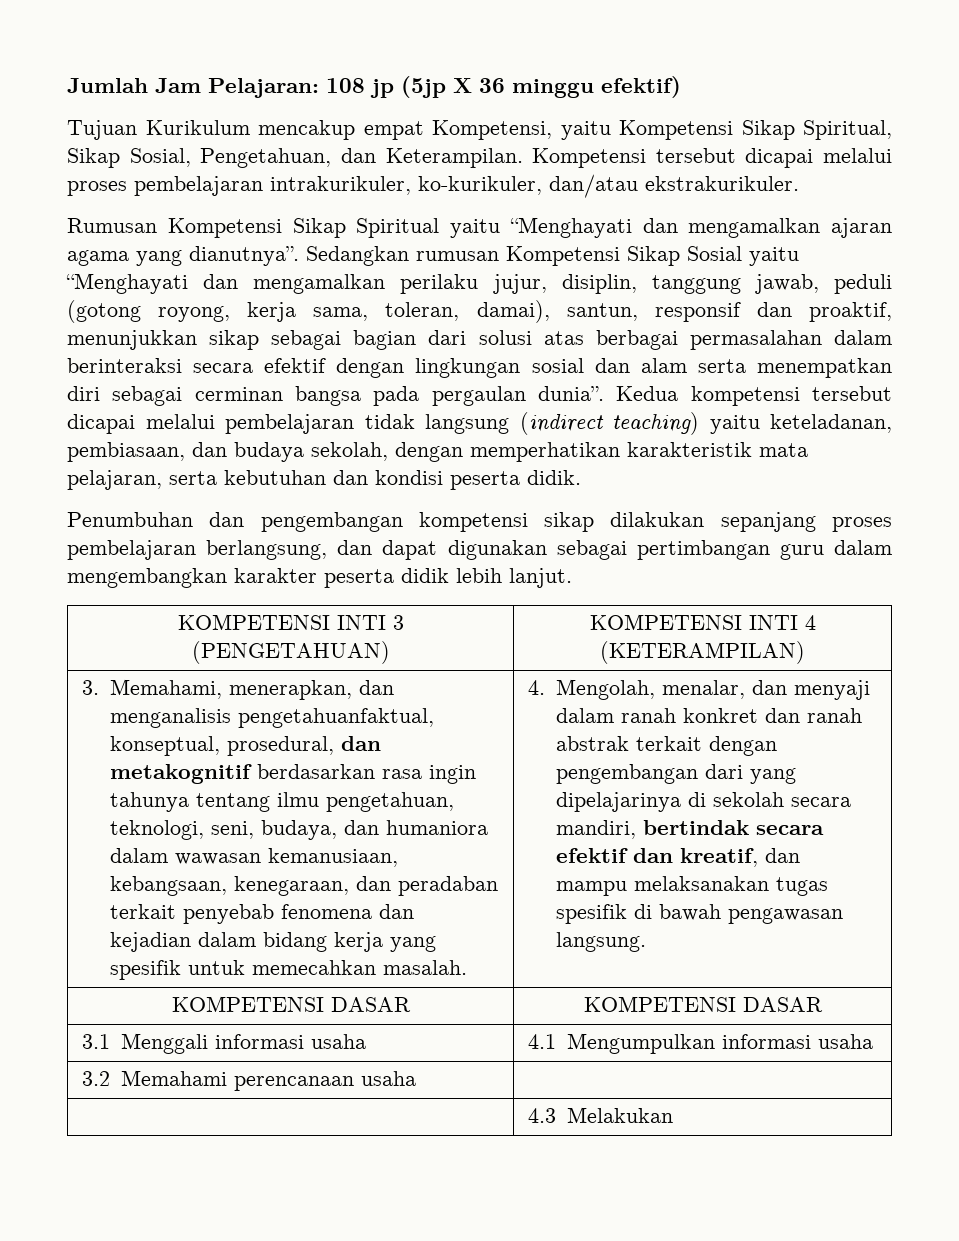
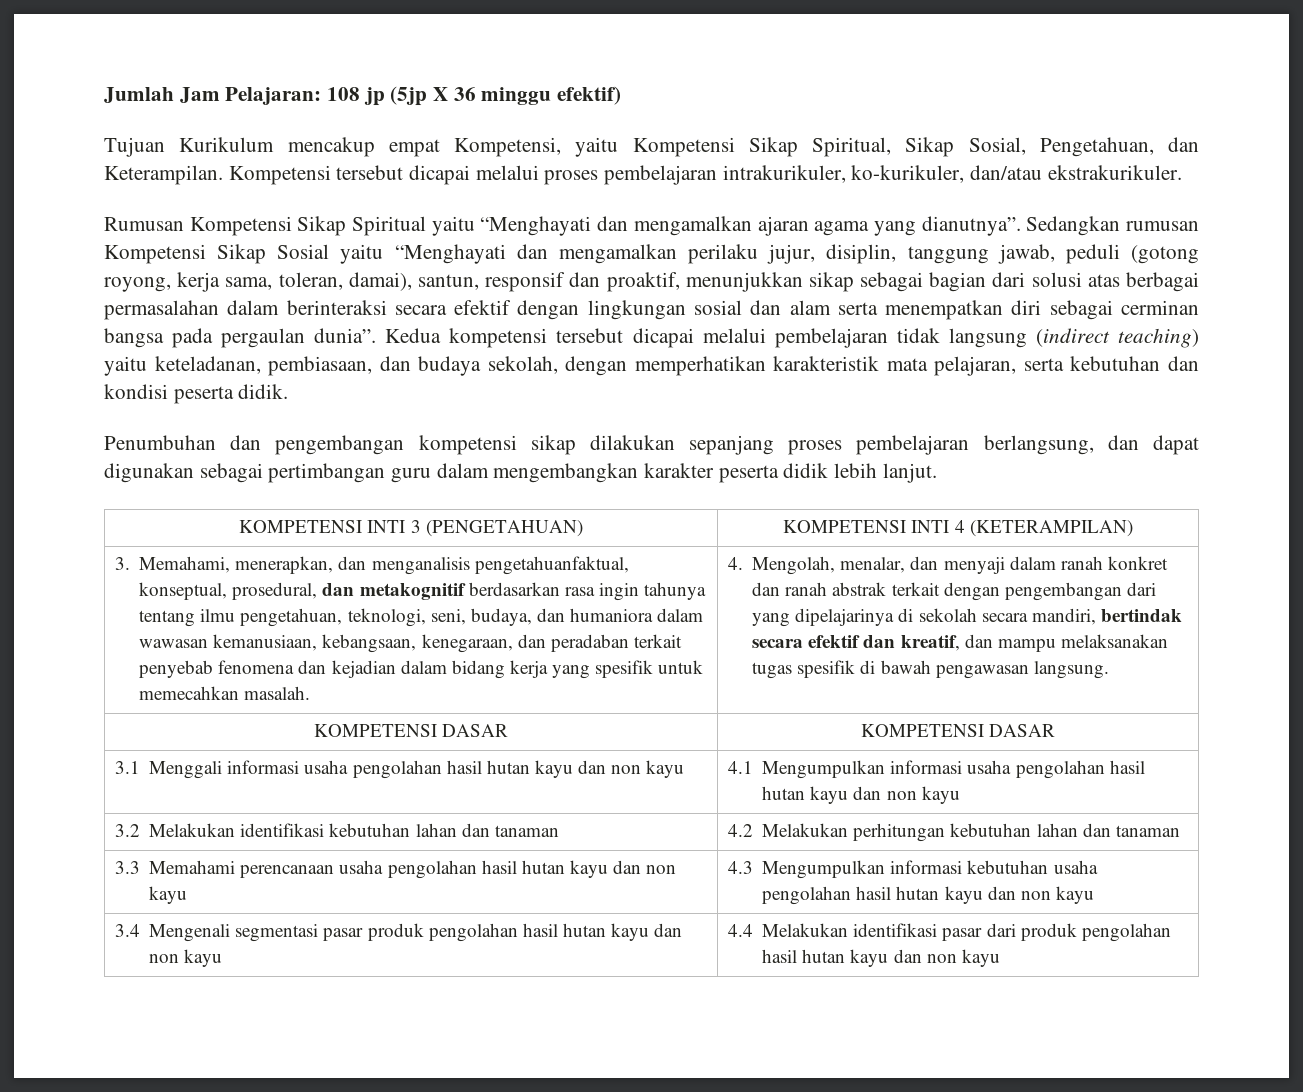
[528,1033,873,1054] [82,1070,416,1091] [528,1107,673,1123] | 4.1 Mengumpulkan informasi usaha // 3.2 Memahami perencanaan usaha | // | 4.3 Melakukan -> [352,760,685,779] [727,760,1145,779] [762,786,960,804] [114,823,559,837] [727,823,1180,842] [114,860,677,879] [149,886,188,904] [727,860,1098,879] [762,886,1094,905] [114,923,683,942] [149,949,223,967] [727,923,1171,942] [762,949,1000,967] pengolahan hasil hutan kayu dan non kayu | 4.1 Mengumpulkan informasi usaha pengolahan hasil hutan kayu dan non kayu // 3.2 Melakukan identifikasi kebutuhan lahan dan tanaman | 4.2 Melakukan perhitungan kebutuhan lahan dan tanaman // 3.3 Memahami perencanaan usaha pengolahan hasil hutan kayu dan non kayu | 4.3 Mengumpulkan informasi kebutuhan usaha pengolahan hasil hutan kayu dan non kayu // 3.4 Mengenali segmentasi pasar produk pengolahan hasil hutan kayu dan non kayu | 4.4 Melakukan identifikasi pasar dari produk pengolahan hasil hutan kayu dan non kayu

